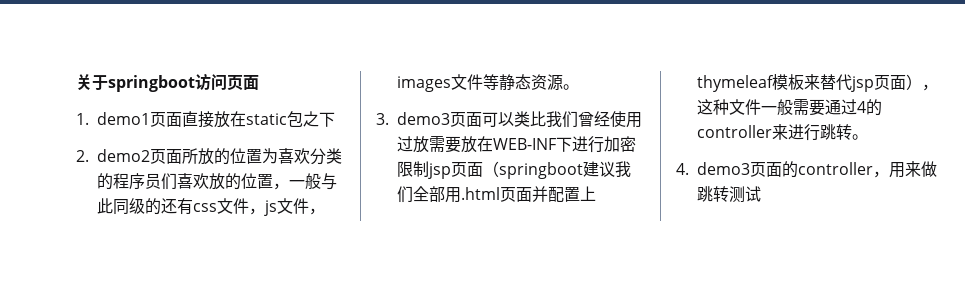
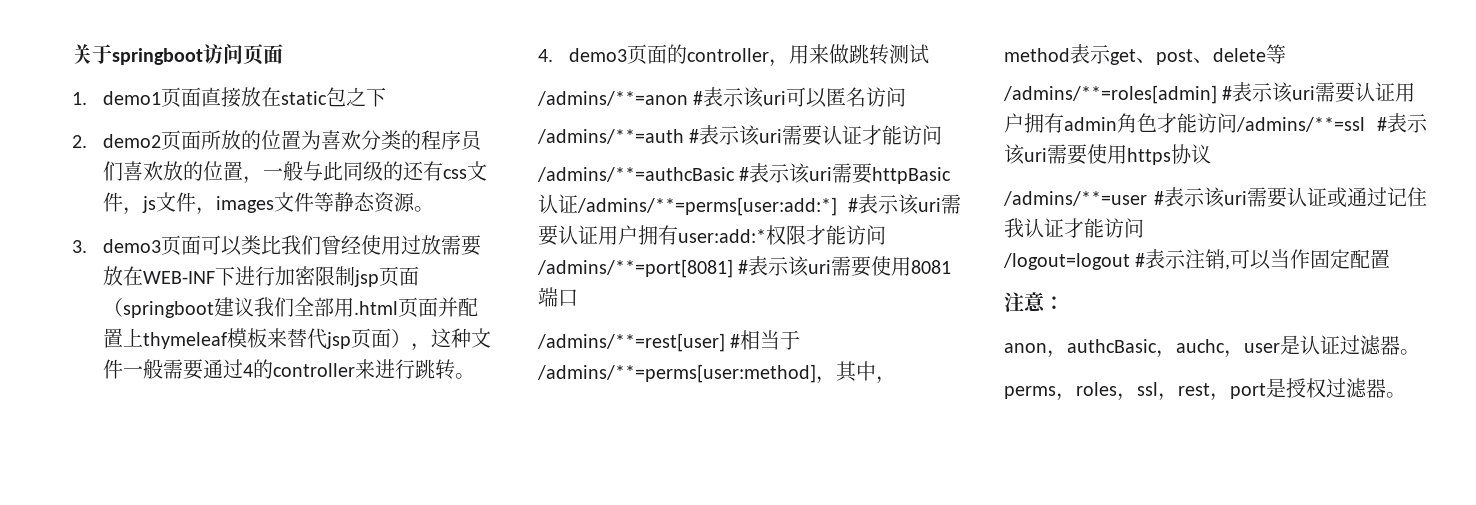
(761, 194) none -> [537,87,907,108] [537,125,943,146] [537,163,952,184] [538,194,961,216] [538,225,886,246] [537,256,952,278] [538,287,578,307] [537,330,801,352] [537,361,896,384] [1004,44,1286,65] [1003,82,1416,104] [1004,113,1428,133] [1004,144,1211,165] [1003,187,1427,208] [1004,218,1144,238] [1003,249,1391,270] [1004,292,1064,312] [1004,335,1420,358] [1004,378,1406,401] // /admins/**=anon #表示该uri可以匿名访问 // /admins/**=auth #表示该uri需要认证才能访问 // /admins/**=authcBasic #表示该uri需要httpBasic认证/admins/**=perms[user:add:*] #表示该uri需要认证用户拥有user:add:*权限才能访问/admins/**=port[8081] #表示该uri需要使用8081端口 // /admins/**=rest[user] #相当于/admins/**=perms[user:method]，其中，method表示get、post、delete等 // /admins/**=roles[admin] #表示该uri需要认证用户拥有admin角色才能访问/admins/**=ssl #表示该uri需要使用https协议 // /admins/**=user #表示该uri需要认证或通过记住我认证才能访问 // /logout=logout #表示注销,可以当作固定配置 // 注意： // anon，authcBasic，auchc，user是认证过滤器。 // perms，roles，ssl，rest，port是授权过滤器。

